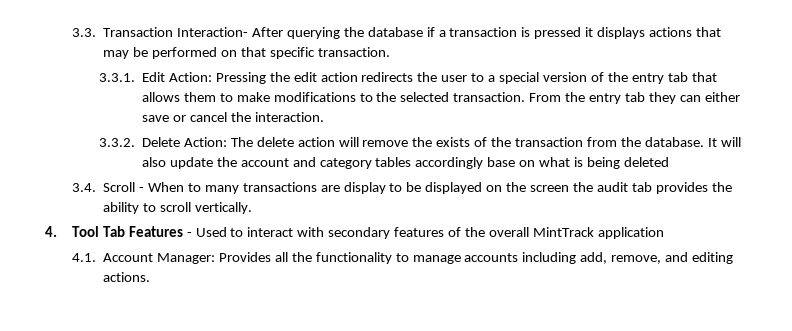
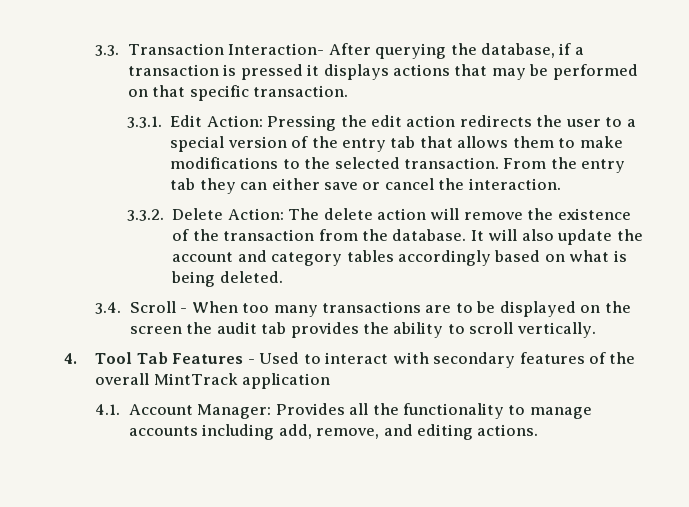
[367,27,423,37] database -> [480,43,555,58] database,
[436,137,471,147] exists -> [557,208,631,220] existence
[487,157,516,167] base -> [494,250,541,262] based
[623,157,669,167] deleted -> [219,271,283,283] deleted.
[187,183,201,192] to -> [242,303,270,313] too
[343,182,386,194] display -> (452, 309) none

